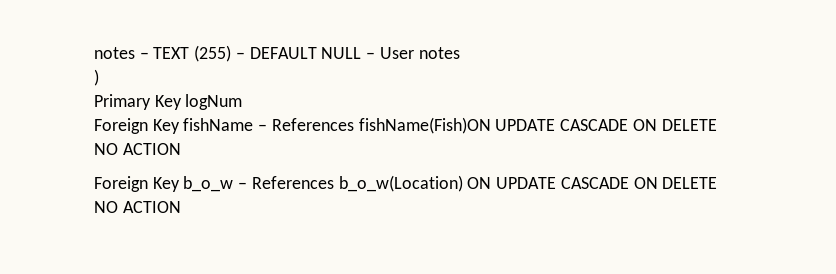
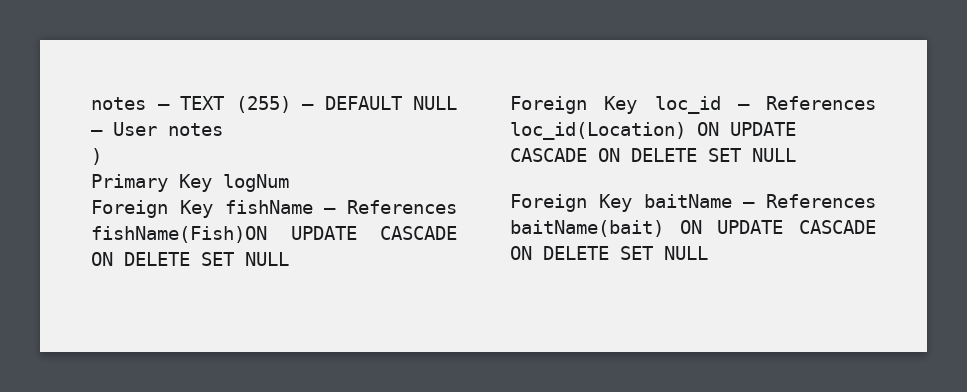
[94,143,181,155] [94,175,718,192] [94,201,181,213] NO ACTION // Foreign Key b_o_w – References b_o_w(Location) ON UPDATE CASCADE ON DELETE NO ACTION -> [201,252,289,266] [510,96,876,114] [510,122,796,140] [510,148,796,162] [510,194,876,212] [510,220,876,237] [510,246,708,260] SET NULL // Foreign Key loc_id – References loc_id(Location) ON UPDATE CASCADE ON DELETE SET NULL // Foreign Key baitName – References baitName(bait) ON UPDATE CASCADE ON DELETE SET NULL

